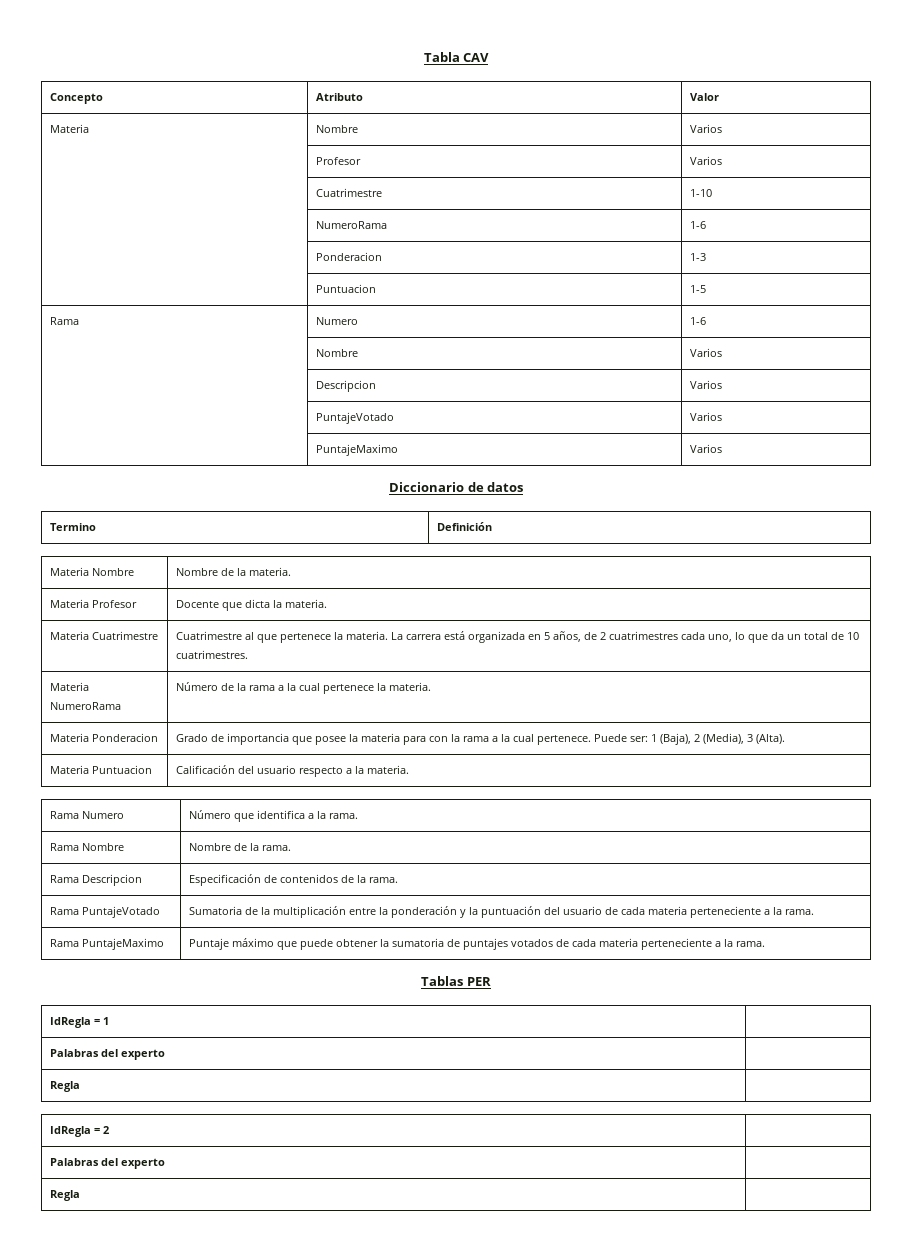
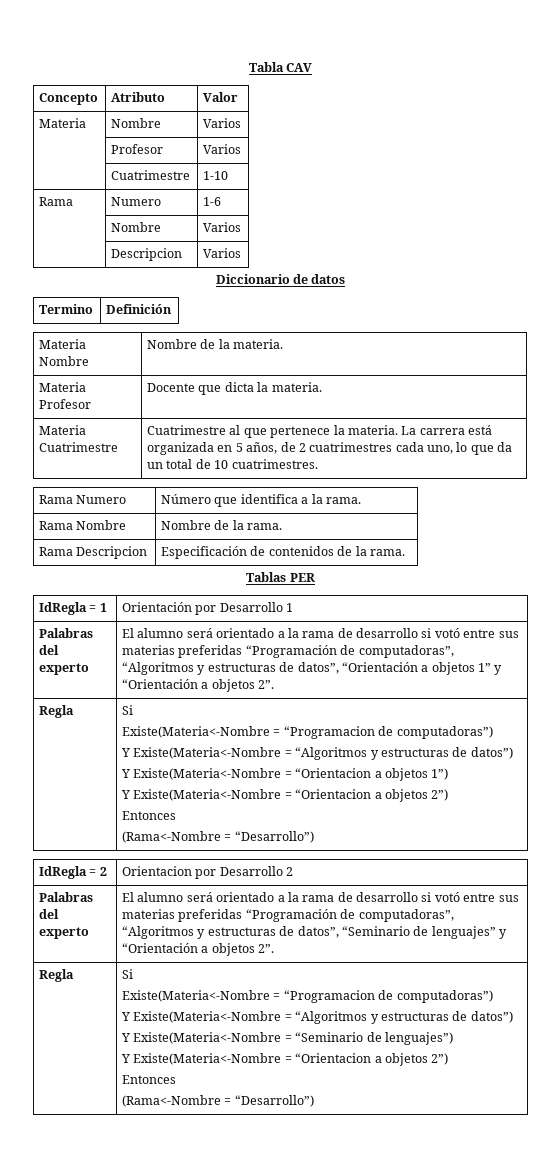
[315,221,387,229] [689,221,706,229] [315,252,382,261] [689,253,706,261] [315,284,376,293] [689,285,706,293] // | NumeroRama | 1-6 // | Ponderacion | 1-3 // | Puntuacion | 1-5 -> (229, 175) none
[315,412,394,424] [689,412,722,421] [315,444,398,456] [689,444,722,453] // | PuntajeVotado | Varios // | PuntajeMaximo | Varios -> (242, 253) none
[49,682,89,691] [49,702,121,710] [175,682,431,694] [49,733,158,742] [175,733,785,745] [49,765,152,774] [175,765,409,777] // Materia NumeroRama | Número de la rama a la cual pertenece la materia. // Materia Ponderacion | Grado de importancia que posee la materia para con la rama a la cual pertenece. Puede ser: 1 (Baja), 2 (Media), 3 (Alta). // Materia Puntuacion | Calificación del usuario respecto a la materia. -> (318, 464) none
[49,906,160,918] [188,906,814,918] [49,938,164,950] [188,938,765,950] // Rama PuntajeVotado | Sumatoria de la multiplicación entre la ponderación y la puntuación del usuario de cada materia perteneciente a la rama. // Rama PuntajeMaximo | Puntaje máximo que puede obtener la sumatoria de puntajes votados de cada materia perteneciente a la rama. -> (405, 552) none
[49,1049,165,1060] [49,1081,80,1092] // Palabras del experto | // Regla | -> [122,602,294,615] [39,628,94,638] [39,645,60,655] [39,663,90,675] [122,628,519,638] [122,645,454,658] [122,662,503,675] [122,679,275,692] [39,705,75,718] [122,705,134,715] [122,726,493,739] [121,747,513,760] [121,768,449,781] [121,789,449,802] [122,811,177,820] [122,831,314,843] Orientación por Desarrollo 1 // Palabras del experto | El alumno será orientado a la rama de desarrollo si votó entre sus materias preferidas “Programación de computadoras”, “Algoritmos y estructuras de datos”, “Orientación a objetos 1” y “Orientación a objetos 2”. // Regla | Si // Existe(Materia<-Nombre = “Programacion de computadoras”) // Y Existe(Materia<-Nombre = “Algoritmos y estructuras de datos”) // Y Existe(Materia<-Nombre = “Orientacion a objetos 1”) // Y Existe(Materia<-Nombre = “Orientacion a objetos 2”) // Entonces // (Rama<-Nombre = “Desarrollo”)
[49,1158,165,1169] [49,1190,80,1201] // Palabras del experto | // Regla | -> [122,866,294,879] [39,892,94,902] [39,909,60,919] [39,927,90,939] [122,892,519,902] [122,909,454,922] [122,926,508,939] [122,943,275,956] [39,969,75,982] [122,969,134,979] [122,990,493,1003] [121,1011,513,1024] [121,1032,453,1045] [121,1053,449,1066] [122,1075,177,1084] [122,1095,314,1107] Orientacion por Desarrollo 2 // Palabras del experto | El alumno será orientado a la rama de desarrollo si votó entre sus materias preferidas “Programación de computadoras”, “Algoritmos y estructuras de datos”, “Seminario de lenguajes” y “Orientación a objetos 2”. // Regla | Si // Existe(Materia<-Nombre = “Programacion de computadoras”) // Y Existe(Materia<-Nombre = “Algoritmos y estructuras de datos”) // Y Existe(Materia<-Nombre = “Seminario de lenguajes”) // Y Existe(Materia<-Nombre = “Orientacion a objetos 2”) // Entonces // (Rama<-Nombre = “Desarrollo”)

